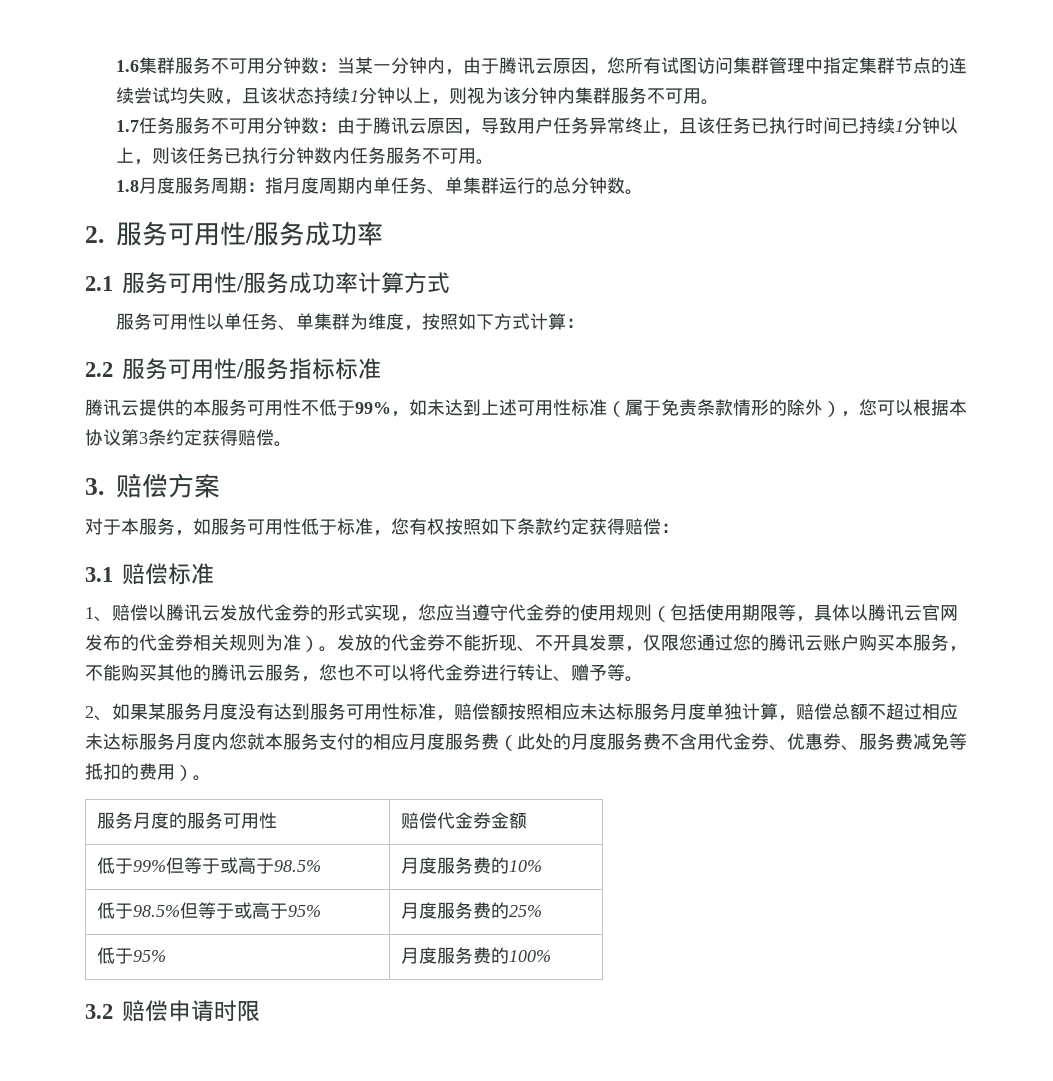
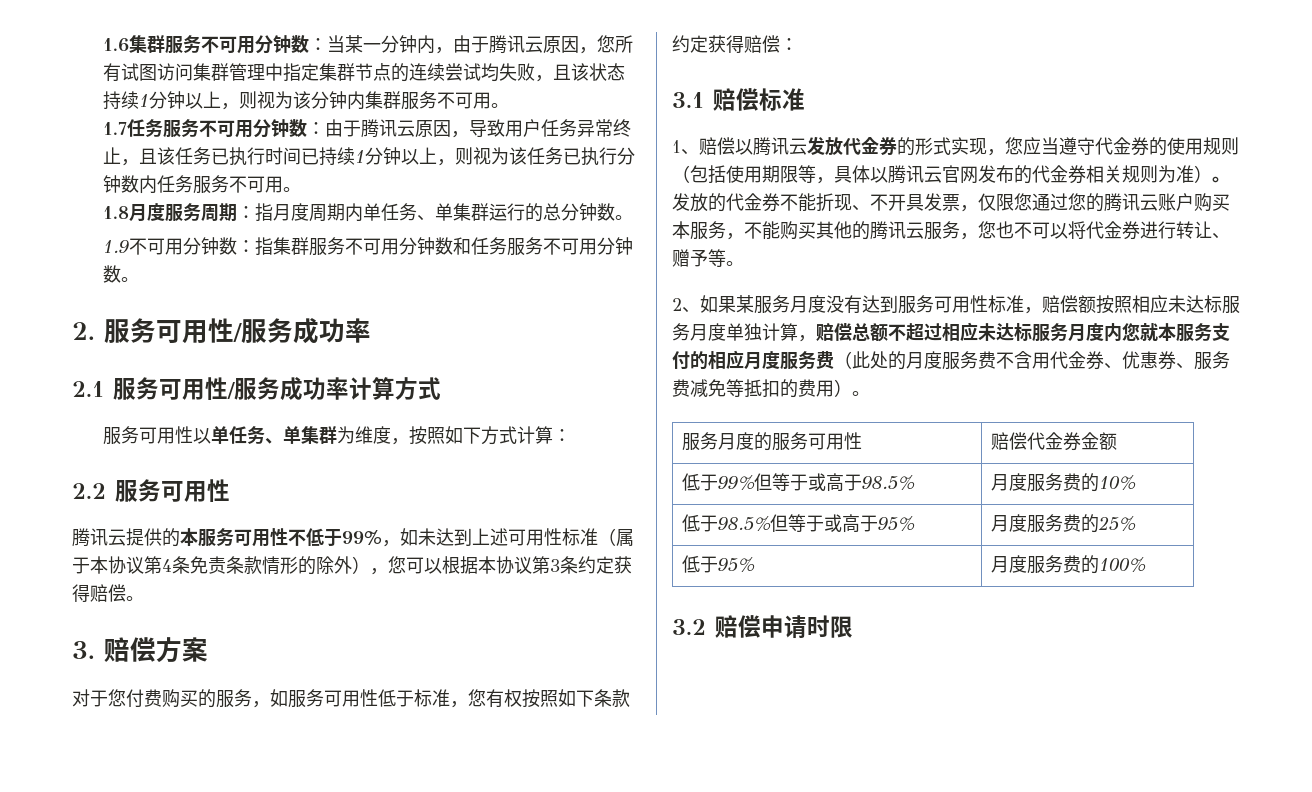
(171, 155) none -> [473,147,510,165] 视为
(644, 192) none -> [103,237,634,256] [103,265,140,283] // 1.9不可用分钟数：指集群服务不可用分钟数和任务服务不可用分钟数。
[236,358,381,380] /服务指标标准 -> (230, 490) none
(661, 408) none -> [90,556,190,574] 本协议第4条
[121,518,139,535] 本 -> [108,689,216,708] 您付费购买的

